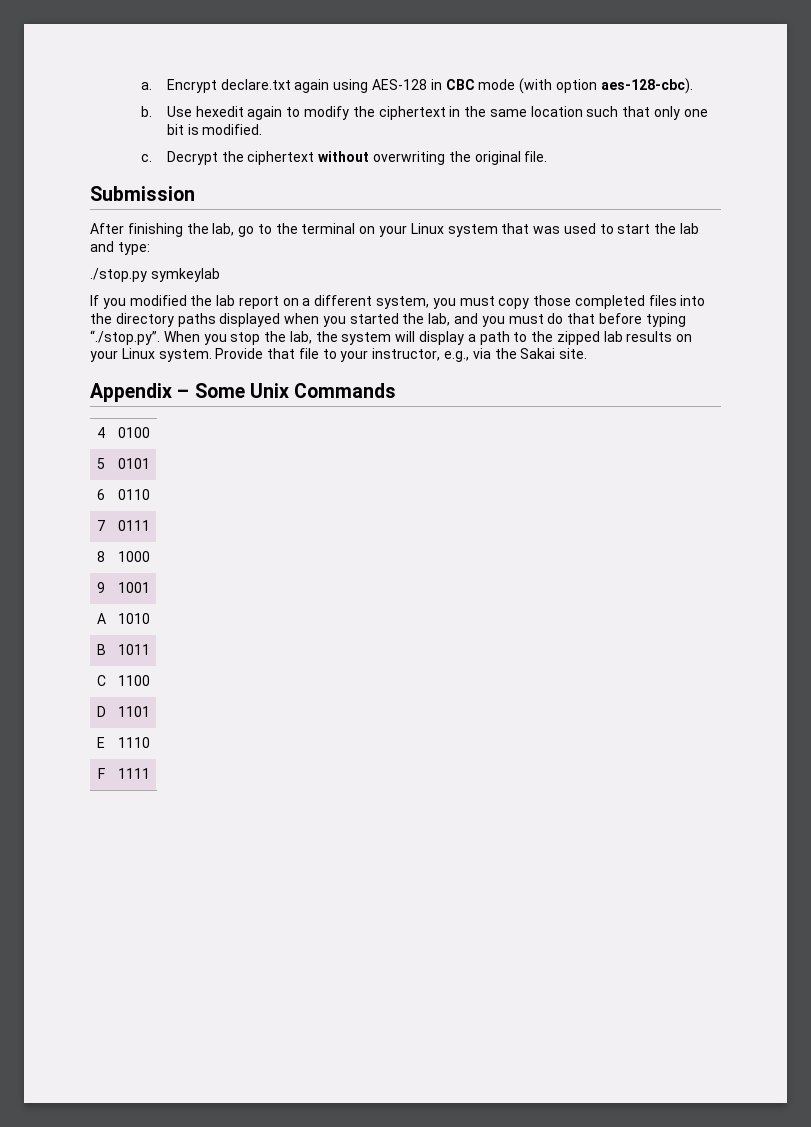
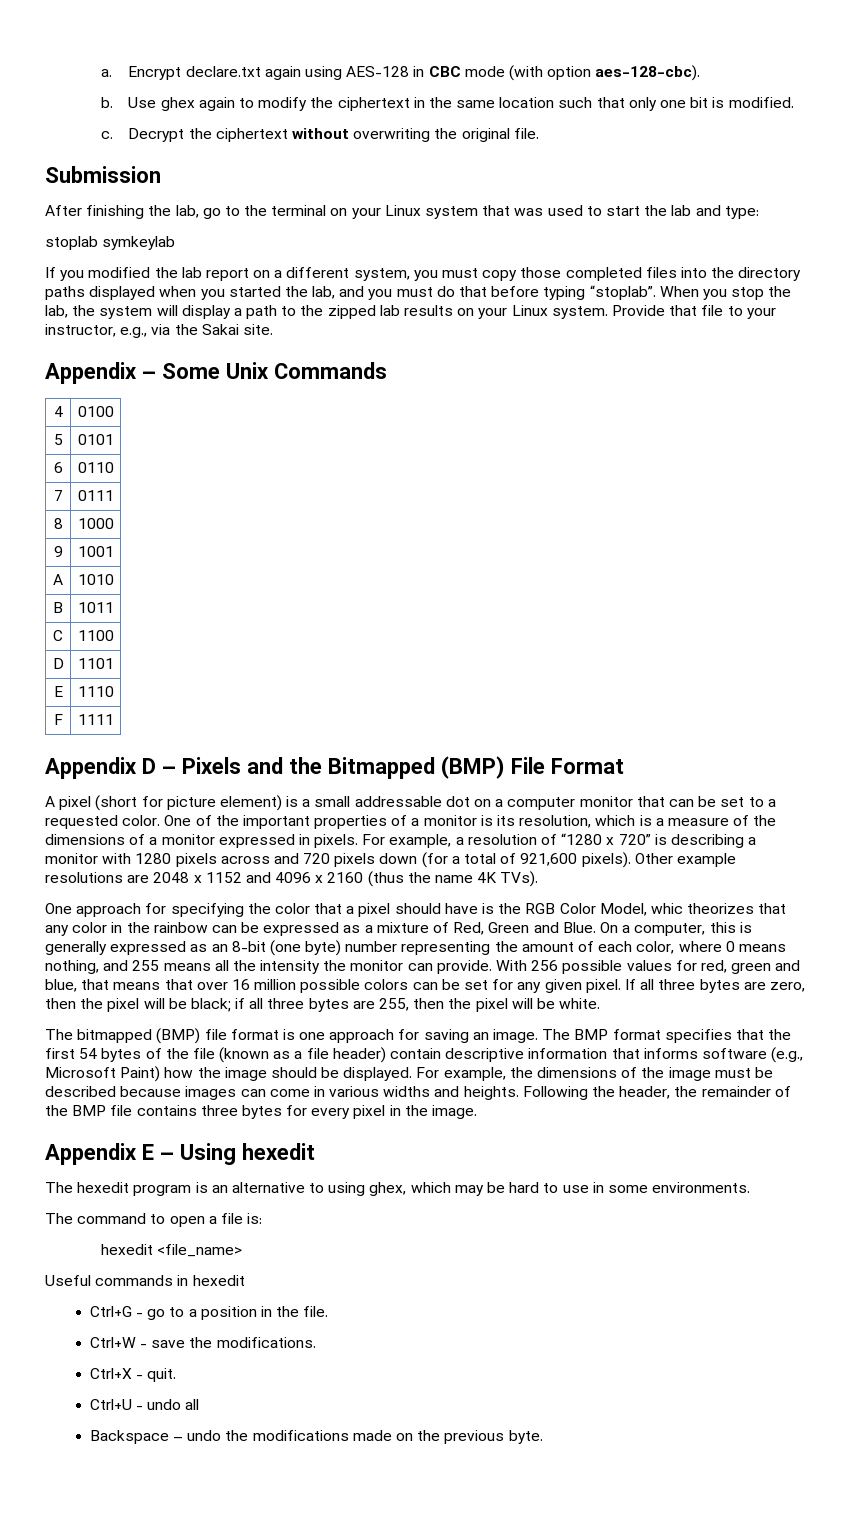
[195,106,244,117] hexedit -> [160,97,195,111] ghex
[90,268,147,282] ./stop.py -> [45,236,98,250] stoplab
[90,330,160,345] “./stop.py”. -> [589,285,656,300] “stoplab”.
(150, 773) none -> [45,756,624,779] [45,795,776,811] [45,815,777,829] [45,833,757,848] [45,852,736,868] [45,871,539,887] [45,903,787,917] [45,922,752,936] [45,940,786,956] [45,960,801,974] [45,979,805,993] [45,998,601,1012] [45,1028,792,1044] [45,1047,804,1063] [45,1066,773,1082] [45,1086,791,1100] [45,1105,478,1119] [45,1143,315,1165] [45,1182,751,1196] [45,1213,263,1227] [100,1244,242,1257] [45,1275,245,1286] [89,1306,329,1320] [89,1337,316,1348] [89,1368,177,1382] [89,1399,200,1410] [89,1430,543,1444] // Appendix D – Pixels and the Bitmapped (BMP) File Format // A pixel (short for picture element) is a small addressable dot on a computer monitor that can be set to a requested color. One of the important properties of a monitor is its resolution, which is a measure of the dimensions of a monitor expressed in pixels. For example, a resolution of “1280 x 720” is describing a monitor with 1280 pixels across and 720 pixels down (for a total of 921,600 pixels). Other example resolutions are 2048 x 1152 and 4096 x 2160 (thus the name 4K TVs). // One approach for specifying the color that a pixel should have is the RGB Color Model, whic theorizes that any color in the rainbow can be expressed as a mixture of Red, Green and Blue. On a computer, this is generally expressed as an 8-bit (one byte) number representing the amount of each color, where 0 means nothing, and 255 means all the intensity the monitor can provide. With 256 possible values for red, green and blue, that means that over 16 million possible colors can be set for any given pixel. If all three bytes are zero, then the pixel will be black; if all three bytes are 255, then the pixel will be white. // The bitmapped (BMP) file format is one approach for saving an image. The BMP format specifies that the first 54 bytes of the file (known as a file header) contain descriptive information that informs software (e.g., Microsoft Paint) how the image should be displayed. For example, the dimensions of the image must be described because images can come in various widths and heights. Following the header, the remainder of the BMP file contains three bytes for every pixel in the image. // Appendix E – Using hexedit // The hexedit program is an alternative to using ghex, which may be hard to use in some environments. // The command to open a file is: // hexedit <file_name> // Useful commands in hexedit // Ctrl+G - go to a position in the file. // Ctrl+W - save the modifications. // Ctrl+X - quit. // Ctrl+U - undo all // Backspace – undo the modifications made on the previous byte.

